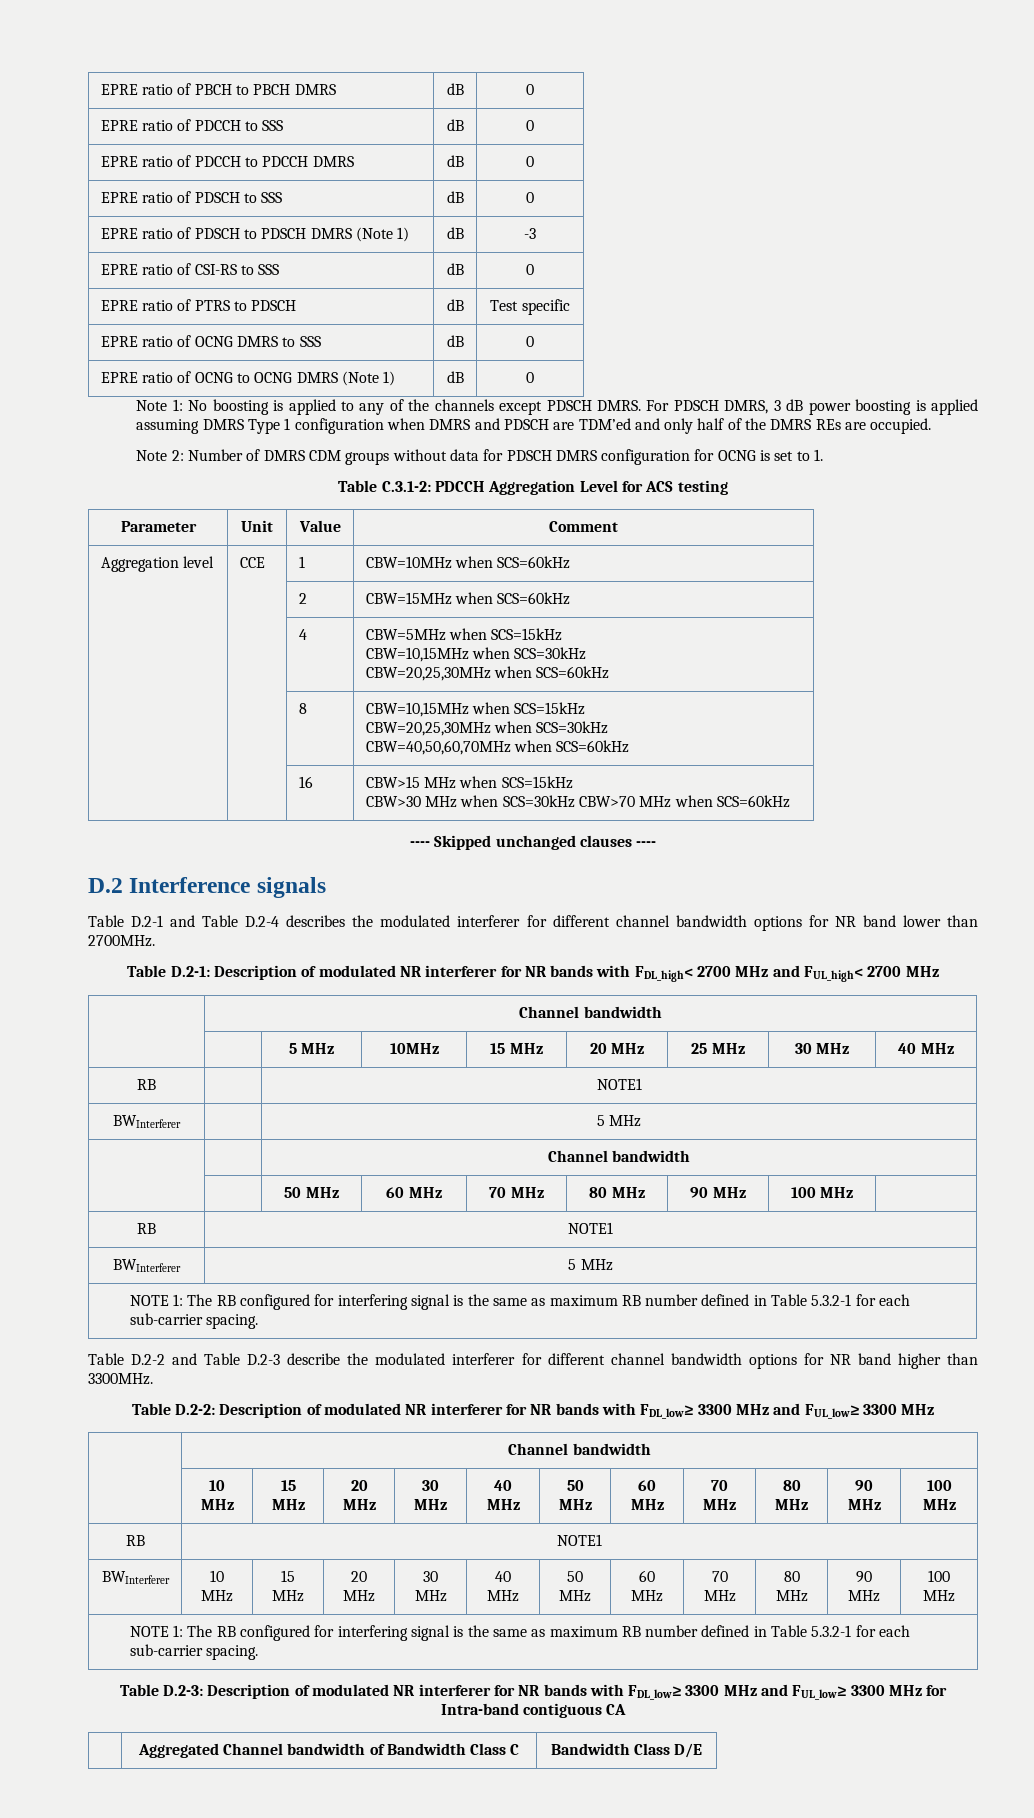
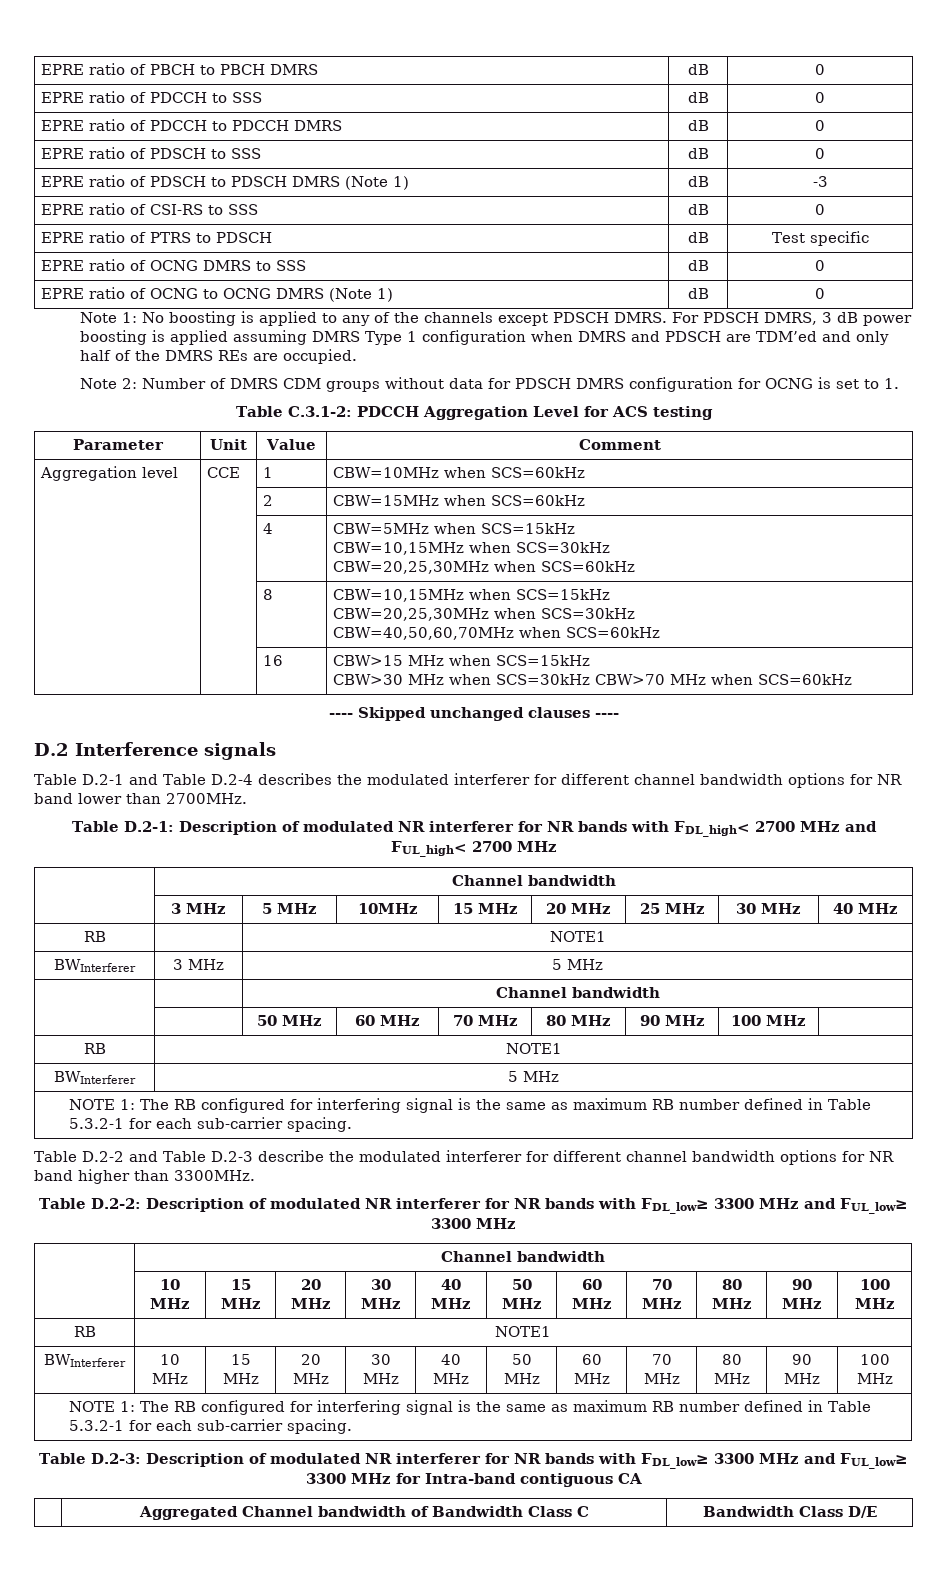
(662, 1012) none -> [171,903,226,914] 3 MHz
(181, 1121) none -> [173,959,224,970] 3 MHz

